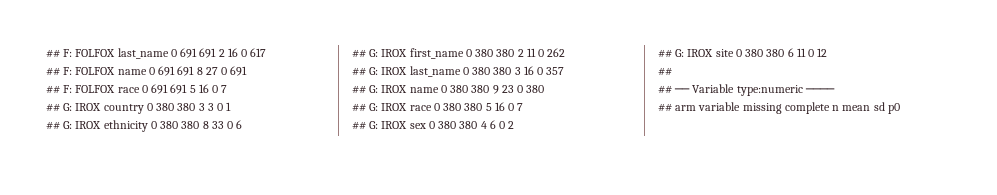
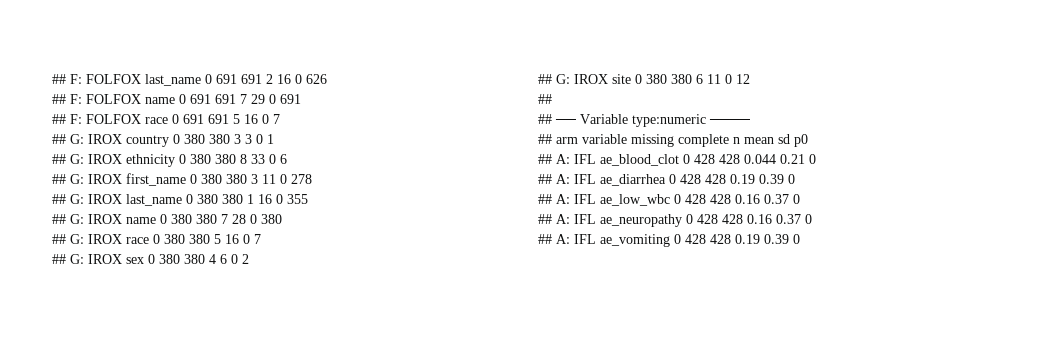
[250,48,267,57] 617 -> [306,74,327,84] 626
[196,67,218,75] 8 27 -> [240,94,265,104] 7 29
[517,48,566,57] 2 11 0 262 -> [251,174,312,184] 3 11 0 278
[514,66,565,75] 3 16 0 357 -> [247,194,308,204] 1 16 0 355
[492,85,514,94] 9 23 -> [221,214,246,224] 7 28
(900, 108) none -> [538,154,816,166] [538,174,795,186] [538,194,800,206] [538,214,812,227] [538,234,800,247] // ## A: IFL ae_blood_clot 0 428 428 0.044 0.21 0 // ## A: IFL ae_diarrhea 0 428 428 0.19 0.39 0 // ## A: IFL ae_low_wbc 0 428 428 0.16 0.37 0 // ## A: IFL ae_neuropathy 0 428 428 0.16 0.37 0 // ## A: IFL ae_vomiting 0 428 428 0.19 0.39 0

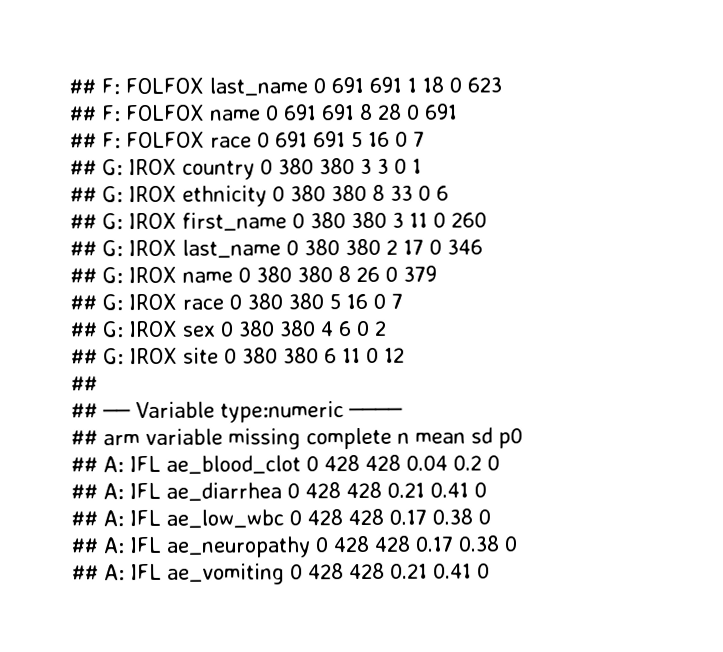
[266,74,327,84] 2 16 0 626 -> [407,76,502,93] 1 18 0 623
[240,94,265,104] 7 29 -> [359,103,402,121] 8 28
[291,174,312,184] 278 -> [451,212,487,228] 260
[247,194,308,204] 1 16 0 355 -> [386,239,483,255] 2 17 0 346
[221,214,282,224] 7 28 0 380 -> [338,265,437,283] 8 26 0 379
[744,154,805,164] 0.044 0.21 -> [406,455,482,471] 0.04 0.2
[730,174,784,184] 0.19 0.39 -> [387,482,469,498] 0.21 0.41
[735,194,789,204] 0.16 0.37 -> [389,508,473,525] 0.17 0.38
[747,214,801,224] 0.16 0.37 -> [415,535,500,552] 0.17 0.38
[735,234,789,244] 0.19 0.39 -> [390,563,472,579] 0.21 0.41

